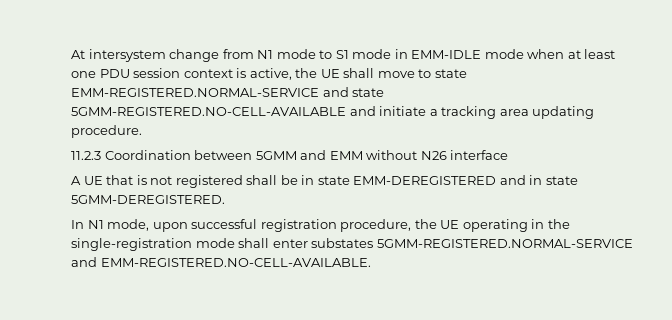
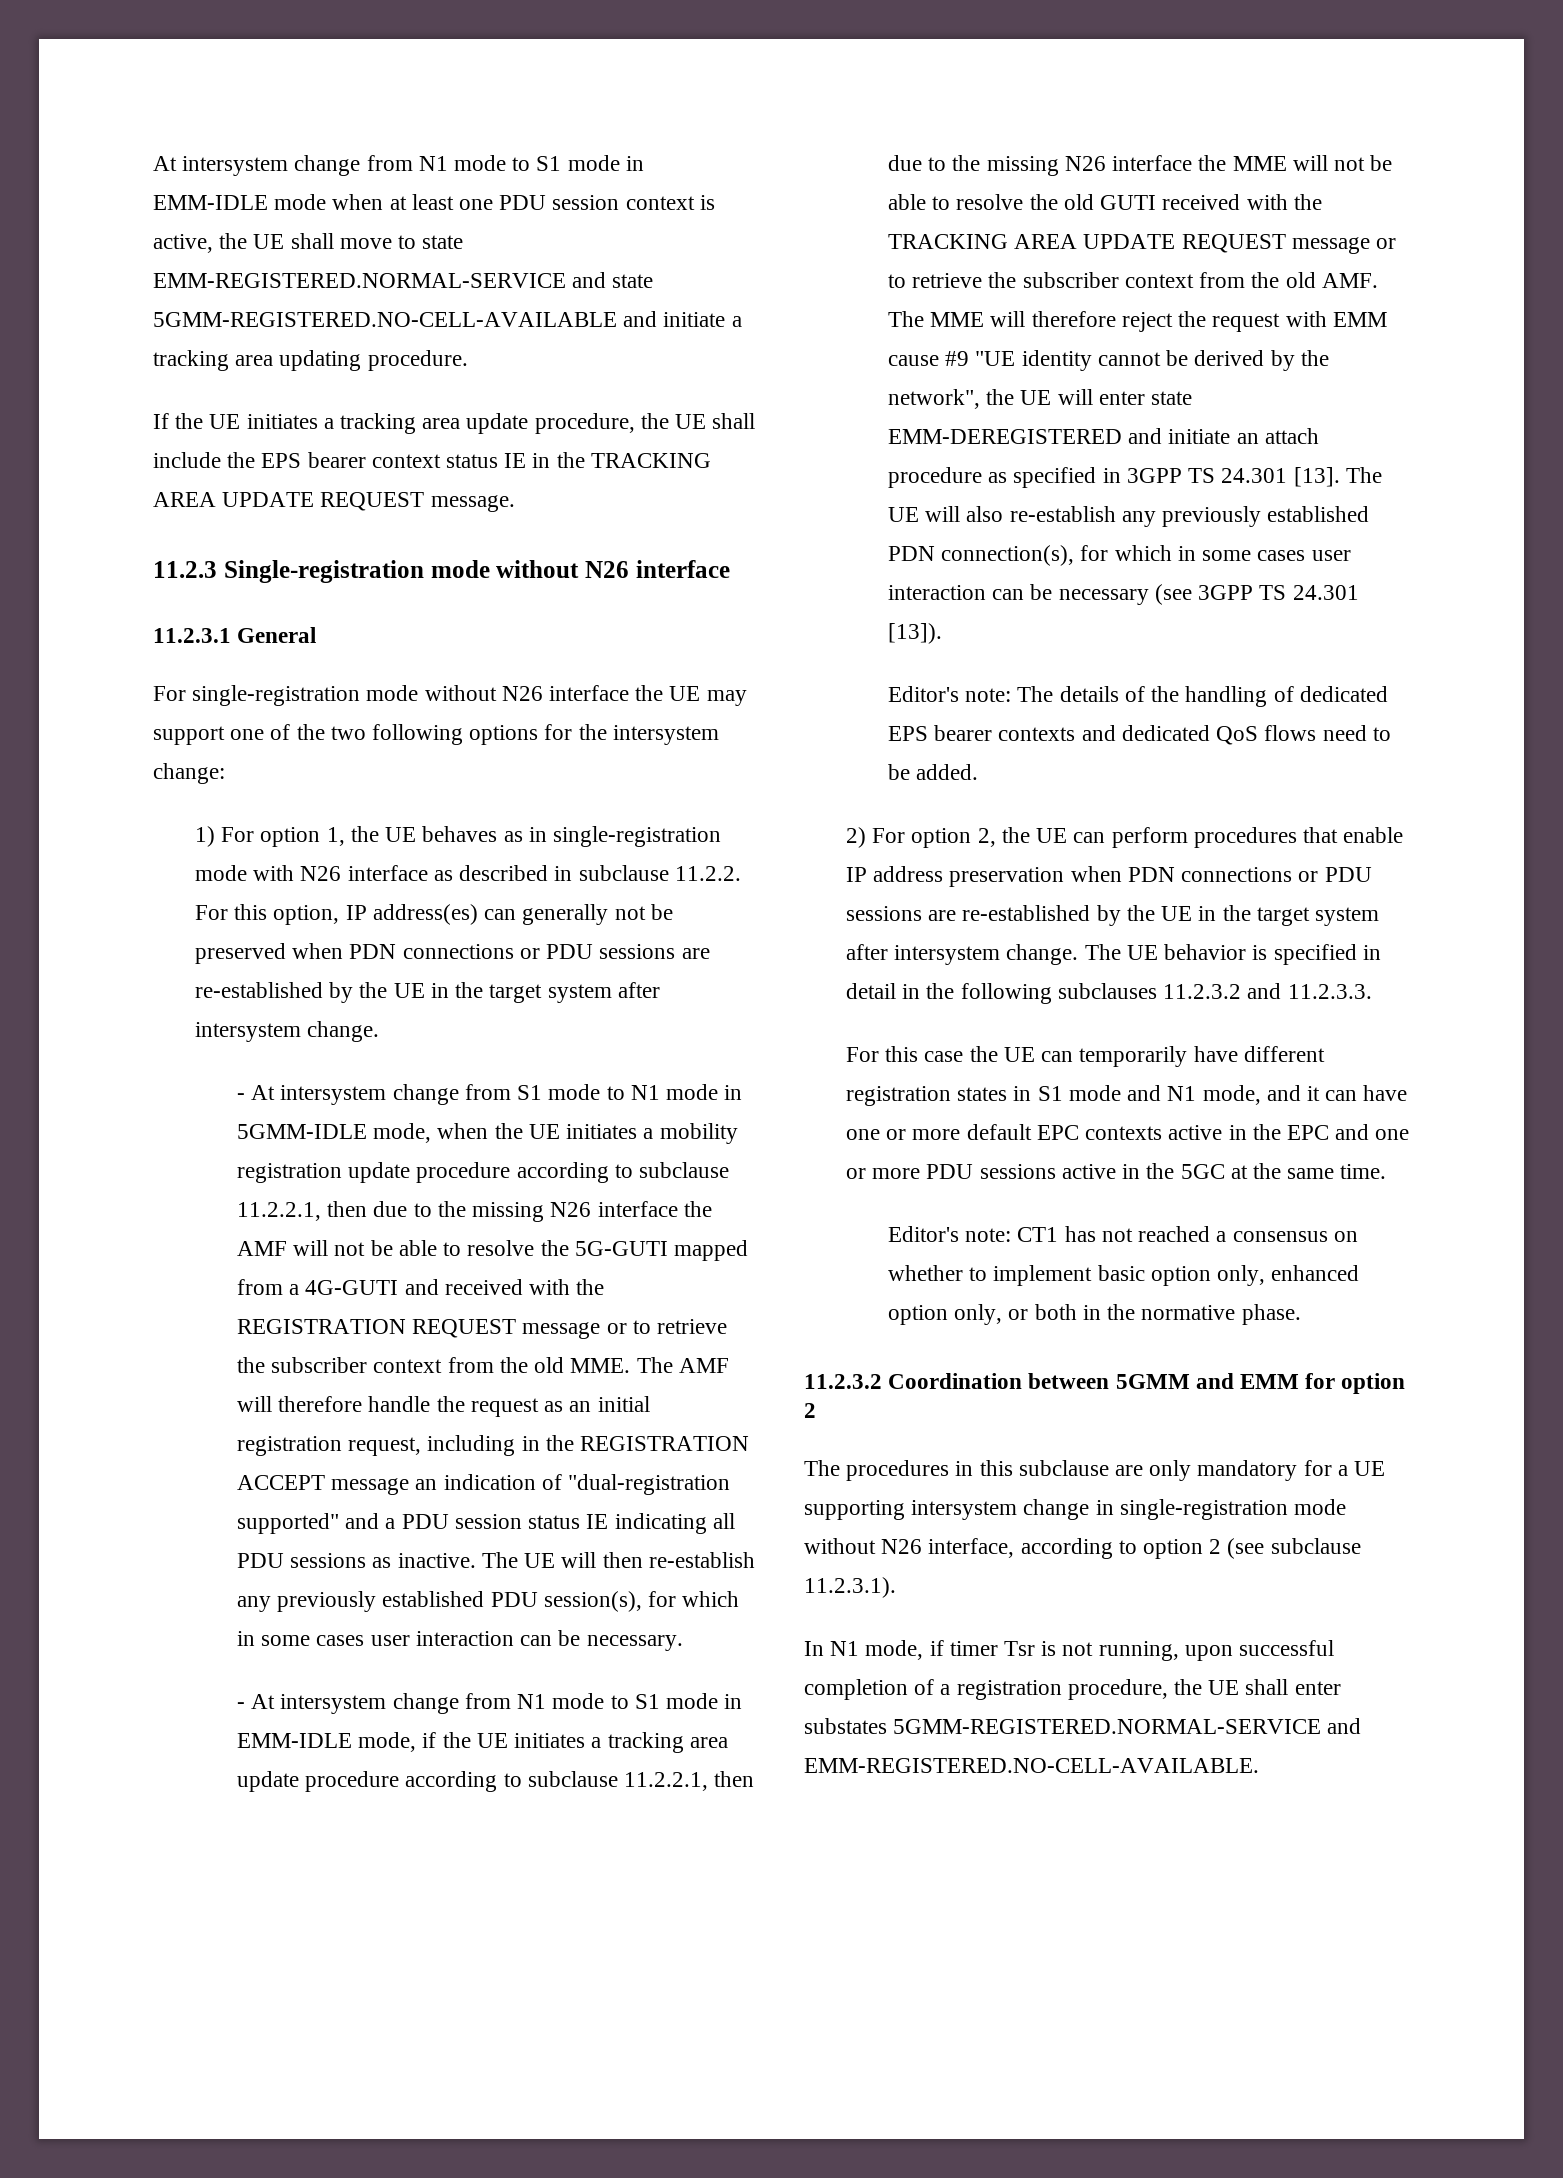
[71,151,101,160] 11.2.3 -> [153,413,756,434] [153,452,711,468] [153,492,515,512] [153,560,730,583] [153,627,317,643] [153,685,747,706] [153,724,719,745] [153,763,225,784] [195,826,721,847] [195,865,741,881] [195,904,673,925] [195,943,710,964] [195,982,660,1003] [195,1021,380,1042] [237,1084,743,1105] [237,1123,738,1144] [237,1162,730,1183] [237,1201,712,1222] [237,1240,748,1261] [237,1279,605,1295] [237,1319,728,1339] [237,1357,729,1373] [237,1396,650,1417] [237,1435,750,1456] [237,1474,731,1495] [237,1513,735,1534] [237,1552,755,1568] [237,1591,740,1612] [237,1630,683,1651] [237,1693,743,1714] [237,1732,728,1753] [237,1771,755,1792] [888,155,1393,176] [888,194,1322,210] [888,234,1397,254] [888,272,1378,288] [888,311,1387,332] [888,350,1329,371] [888,389,1193,409] [888,428,1319,444] [888,467,1382,488] [888,506,1370,527] [888,545,1351,566] [888,584,1359,605] [888,623,943,644] [888,686,1388,707] [888,725,1391,745] [888,764,979,780] [846,827,1404,848] [846,866,1372,887] [846,905,1379,926] [846,944,1381,965] [846,983,1372,1004] [846,1046,1325,1067] [846,1085,1408,1106] [846,1124,1410,1140] [846,1163,1387,1179] [888,1226,1358,1242] [888,1265,1360,1286] [888,1304,1301,1325] [804,1374,882,1389] If the UE initiates a tracking area update procedure, the UE shall include the EPS bearer context status IE in the TRACKING AREA UPDATE REQUEST message. // 11.2.3 Single-registration mode without N26 interface // 11.2.3.1 General // For single-registration mode without N26 interface the UE may support one of the two following options for the intersystem change: // 1) For option 1, the UE behaves as in single-registration mode with N26 interface as described in subclause 11.2.2. For this option, IP address(es) can generally not be preserved when PDN connections or PDU sessions are re-established by the UE in the target system after intersystem change. // - At intersystem change from S1 mode to N1 mode in 5GMM-IDLE mode, when the UE initiates a mobility registration update procedure according to subclause 11.2.2.1, then due to the missing N26 interface the AMF will not be able to resolve the 5G-GUTI mapped from a 4G-GUTI and received with the REGISTRATION REQUEST message or to retrieve the subscriber context from the old MME. The AMF will therefore handle the request as an initial registration request, including in the REGISTRATION ACCEPT message an indication of "dual-registration supported" and a PDU session status IE indicating all PDU sessions as inactive. The UE will then re-establish any previously established PDU session(s), for which in some cases user interaction can be necessary. // - At intersystem change from N1 mode to S1 mode in EMM-IDLE mode, if the UE initiates a tracking area update procedure according to subclause 11.2.2.1, then due to the missing N26 interface the MME will not be able to resolve the old GUTI received with the TRACKING AREA UPDATE REQUEST message or to retrieve the subscriber context from the old AMF. The MME will therefore reject the request with EMM cause #9 "UE identity cannot be derived by the network", the UE will enter state EMM-DEREGISTERED and initiate an attach procedure as specified in 3GPP TS 24.301 [13]. The UE will also re-establish any previously established PDN connection(s), for which in some cases user interaction can be necessary (see 3GPP TS 24.301 [13]). // Editor's note: The details of the handling of dedicated EPS bearer contexts and dedicated QoS flows need to be added. // 2) For option 2, the UE can perform procedures that enable IP address preservation when PDN connections or PDU sessions are re-established by the UE in the target system after intersystem change. The UE behavior is specified in detail in the following subclauses 11.2.3.2 and 11.2.3.3. // For this case the UE can temporarily have different registration states in S1 mode and N1 mode, and it can have one or more default EPC contexts active in the EPC and one or more PDU sessions active in the 5GC at the same time. // Editor's note: CT1 has not reached a consensus on whether to implement basic option only, enhanced option only, or both in the normative phase. // 11.2.3.2
[366,150,509,160] [71,175,578,188] [71,195,225,204] [71,219,570,232] [71,238,235,251] without N26 interface // A UE that is not registered shall be in state EMM-DEREGISTERED and in state 5GMM-DEREGISTERED. // In N1 mode, upon successful registration procedure, the UE operating in the single-registration mode -> [1305,1373,1406,1394] [804,1403,816,1418] [804,1460,1386,1481] [804,1499,1347,1520] [804,1538,1361,1559] [804,1577,896,1598] [804,1640,1335,1661] [804,1679,1240,1700] for option 2 // The procedures in this subclause are only mandatory for a UE supporting intersystem change in single-registration mode without N26 interface, according to option 2 (see subclause 11.2.3.1). // In N1 mode, if timer Tsr is not running, upon successful completion of a registration procedure, the UE

